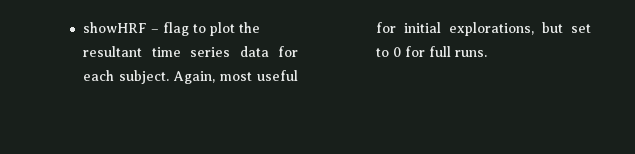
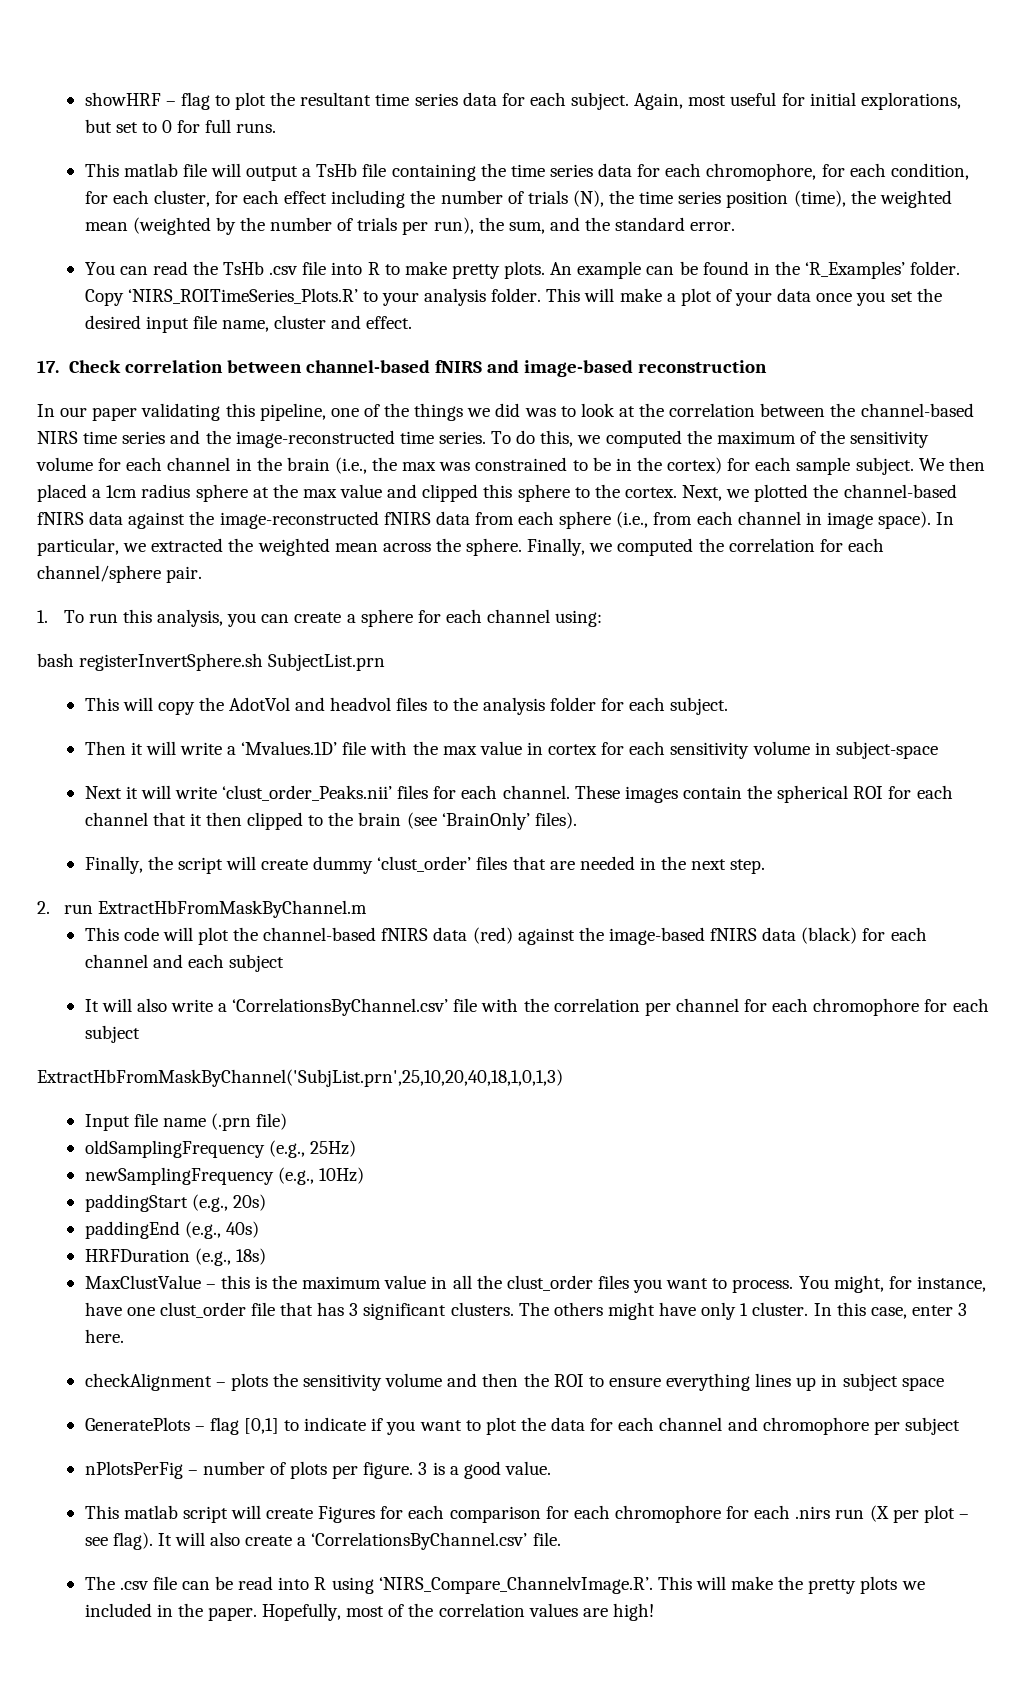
(488, 53) none -> [84,163,969,181] [84,190,952,208] [84,217,736,235] [84,261,961,279] [84,288,942,306] [84,315,413,333] [37,360,768,377] [37,403,974,421] [37,430,930,448] [36,457,985,475] [37,484,957,502] [37,511,955,529] [37,538,884,556] [37,565,203,583] [37,609,603,627] [37,653,386,671] [84,697,729,715] [84,741,938,759] [84,785,953,803] [84,812,577,830] [84,856,766,874] [37,900,367,918] [84,927,927,945] [84,954,284,972] [84,998,989,1016] [84,1025,140,1043] [37,1069,563,1087] [84,1113,288,1131] [84,1140,356,1158] [84,1167,364,1185] [84,1194,266,1212] [84,1221,259,1239] [84,1248,266,1266] [84,1275,986,1293] [84,1302,968,1320] [84,1329,124,1343] [84,1373,944,1391] [84,1417,960,1435] [84,1461,551,1479] [84,1505,969,1523] [84,1532,561,1550] [84,1576,925,1594] [84,1603,654,1621] // This matlab file will output a TsHb file containing the time series data for each chromophore, for each condition, for each cluster, for each effect including the number of trials (N), the time series position (time), the weighted mean (weighted by the number of trials per run), the sum, and the standard error. // You can read the TsHb .csv file into R to make pretty plots. An example can be found in the ‘R_Examples’ folder. Copy ‘NIRS_ROITimeSeries_Plots.R’ to your analysis folder. This will make a plot of your data once you set the desired input file name, cluster and effect. // 17. Check correlation between channel-based fNIRS and image-based reconstruction // In our paper validating this pipeline, one of the things we did was to look at the correlation between the channel-based NIRS time series and the image-reconstructed time series. To do this, we computed the maximum of the sensitivity volume for each channel in the brain (i.e., the max was constrained to be in the cortex) for each sample subject. We then placed a 1cm radius sphere at the max value and clipped this sphere to the cortex. Next, we plotted the channel-based fNIRS data against the image-reconstructed fNIRS data from each sphere (i.e., from each channel in image space). In particular, we extracted the weighted mean across the sphere. Finally, we computed the correlation for each channel/sphere pair. // 1. To run this analysis, you can create a sphere for each channel using: // bash registerInvertSphere.sh SubjectList.prn // This will copy the AdotVol and headvol files to the analysis folder for each subject. // Then it will write a ‘Mvalues.1D’ file with the max value in cortex for each sensitivity volume in subject-space // Next it will write ‘clust_order_Peaks.nii’ files for each channel. These images contain the spherical ROI for each channel that it then clipped to the brain (see ‘BrainOnly’ files). // Finally, the script will create dummy ‘clust_order’ files that are needed in the next step. // 2. run ExtractHbFromMaskByChannel.m // This code will plot the channel-based fNIRS data (red) against the image-based fNIRS data (black) for each channel and each subject // It will also write a ‘CorrelationsByChannel.csv’ file with the correlation per channel for each chromophore for each subject // ExtractHbFromMaskByChannel('SubjList.prn',25,10,20,40,18,1,0,1,3) // Input file name (.prn file) // oldSamplingFrequency (e.g., 25Hz) // newSamplingFrequency (e.g., 10Hz) // paddingStart (e.g., 20s) // paddingEnd (e.g., 40s) // HRFDuration (e.g., 18s) // MaxClustValue – this is the maximum value in all the clust_order files you want to process. You might, for instance, have one clust_order file that has 3 significant clusters. The others might have only 1 cluster. In this case, enter 3 here. // checkAlignment – plots the sensitivity volume and then the ROI to ensure everything lines up in subject space // GeneratePlots – flag [0,1] to indicate if you want to plot the data for each channel and chromophore per subject // nPlotsPerFig – number of plots per figure. 3 is a good value. // This matlab script will create Figures for each comparison for each chromophore for each .nirs run (X per plot – see flag). It will also create a ‘CorrelationsByChannel.csv’ file. // The .csv file can be read into R using ‘NIRS_Compare_ChannelvImage.R’. This will make the pretty plots we included in the paper. Hopefully, most of the correlation values are high!

